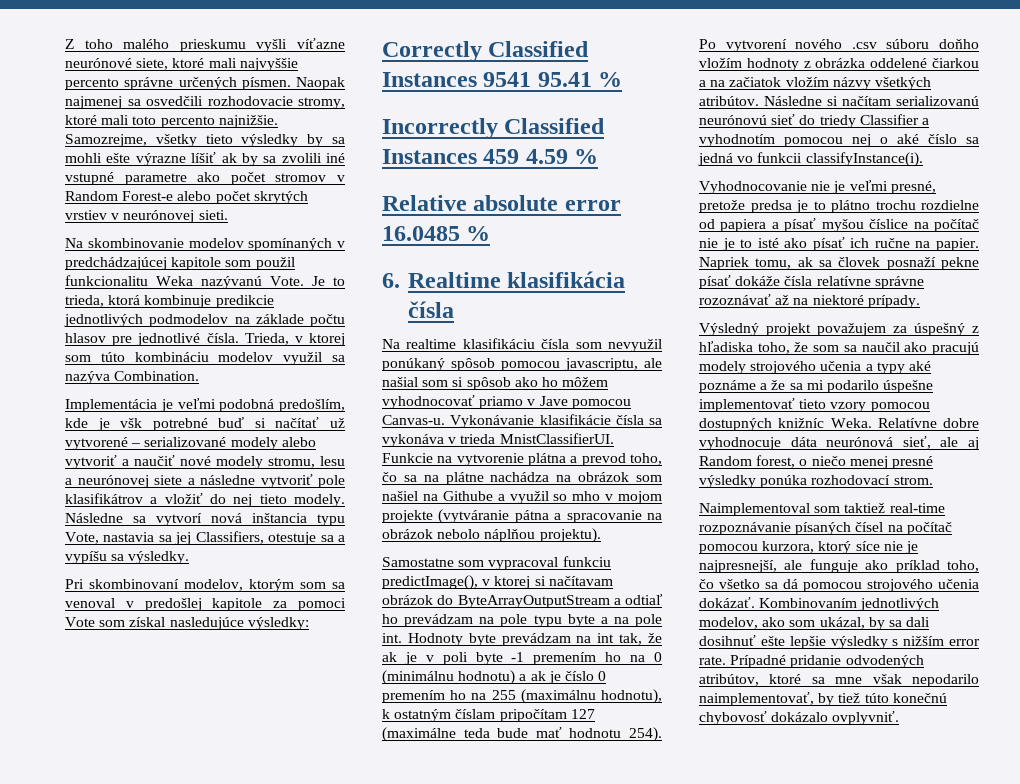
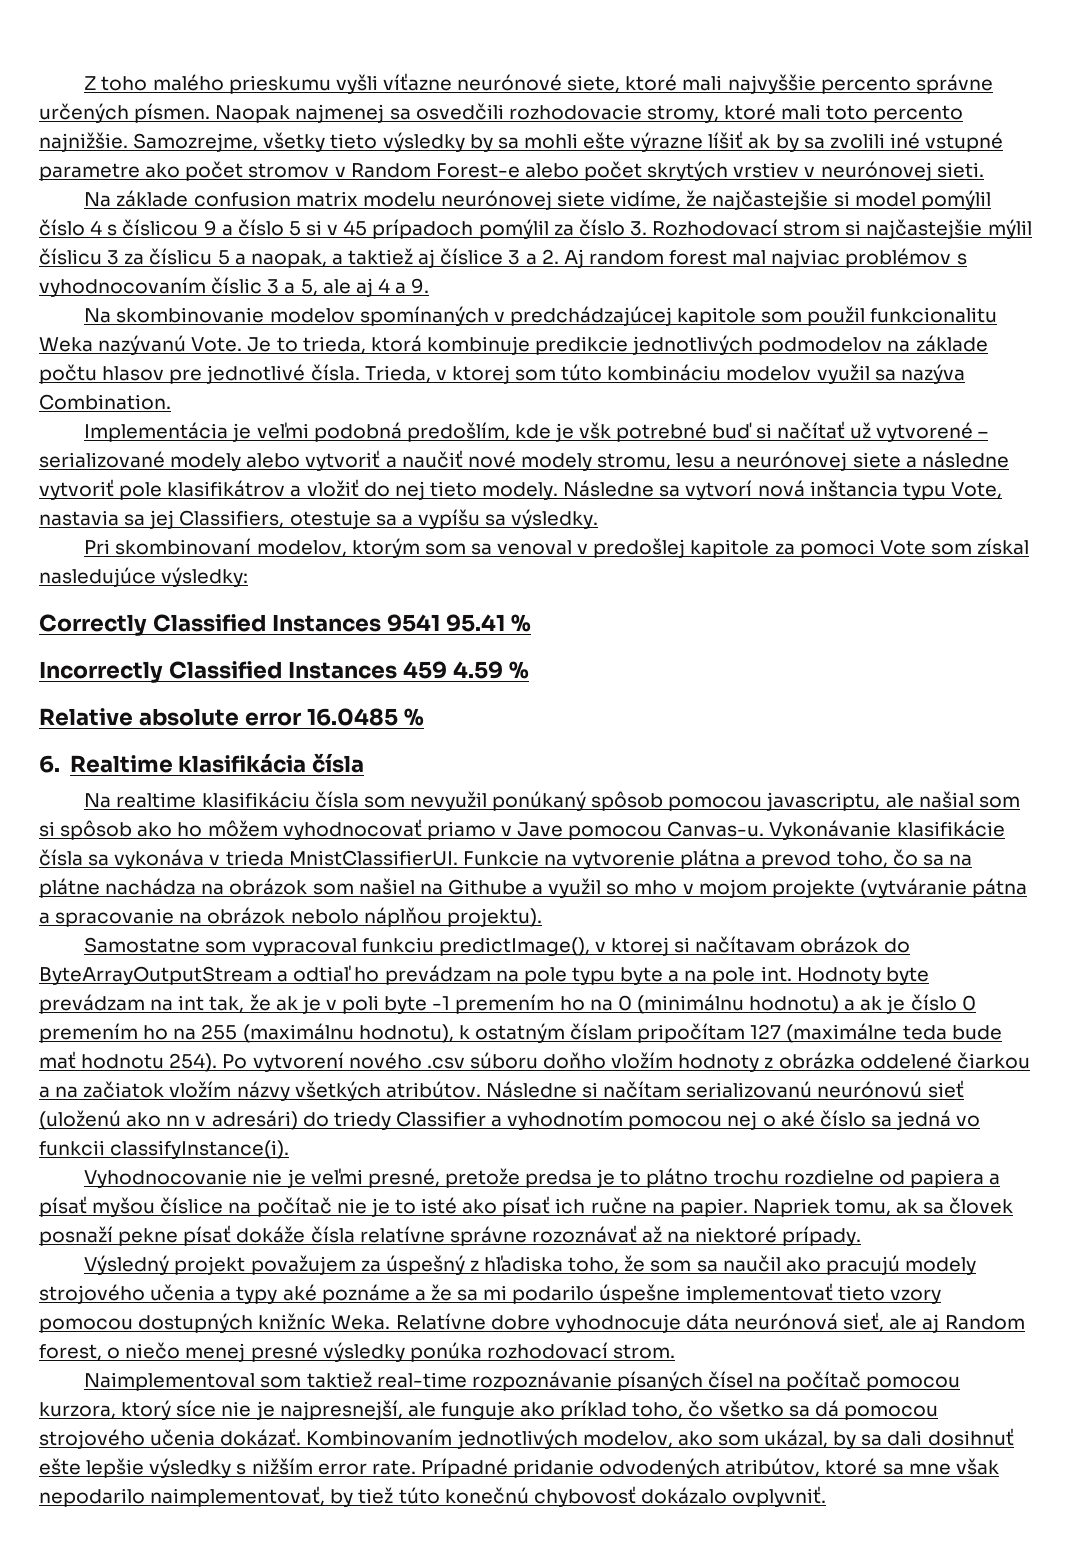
(228, 215) none -> [84,190,991,210] [39,219,1032,239] [39,248,967,268] [39,277,430,297] // Na základe confusion matrix modelu neurónovej siete vidíme, že najčastejšie si model pomýlil číslo 4 s číslicou 9 a číslo 5 si v 45 prípadoch pomýlil za číslo 3. Rozhodovací strom si najčastejšie mýlil číslicu 3 za číslicu 5 a naopak, a taktiež aj číslice 3 a 2. Aj random forest mal najviac problémov s vyhodnocovaním číslic 3 a 5, ale aj 4 a 9.
(796, 119) none -> [39,1110,298,1130] (uloženú ako nn v adresári)

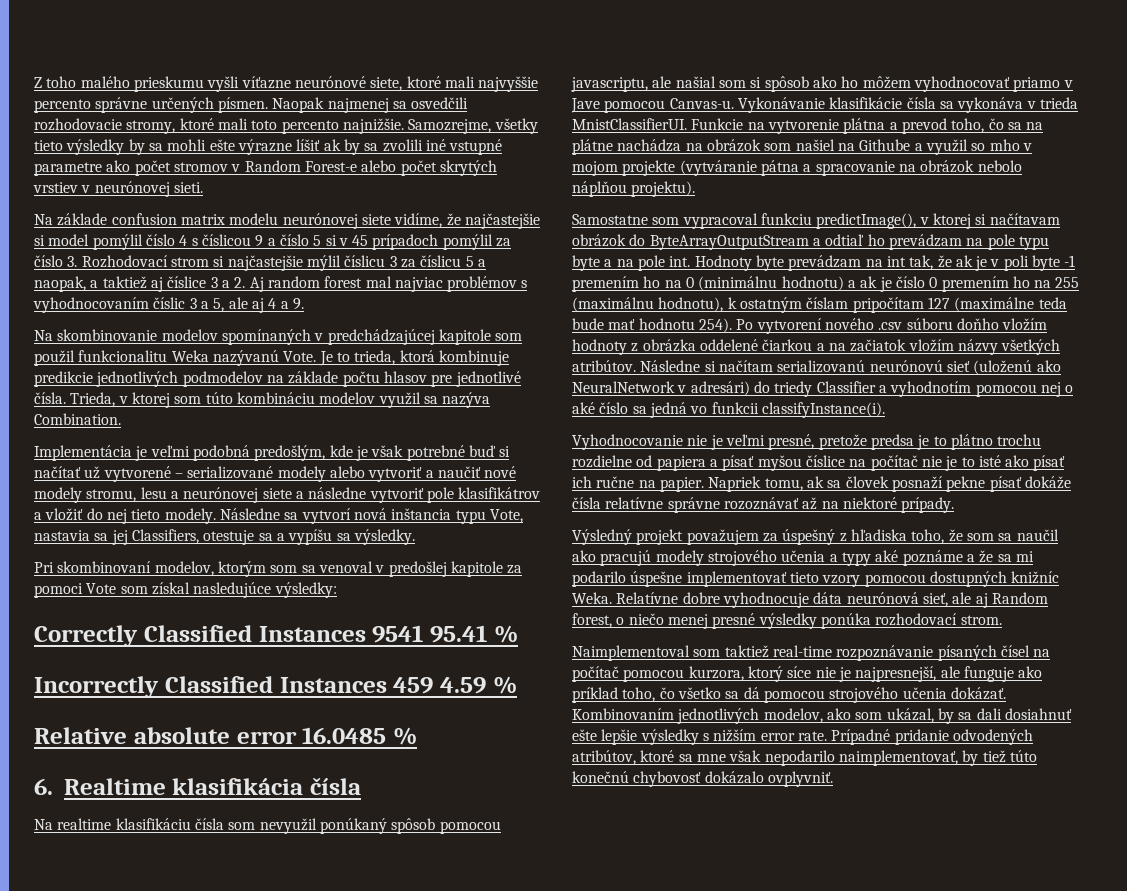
[406,422,510,442] predošlím, -> [254,445,326,461] predošlým,
[579,422,612,439] všk -> [371,445,404,457] však
[166,1115,191,1126] nn -> [572,381,675,393] NeuralNetwork
[927,1428,1014,1446] dosihnuť -> [1004,708,1072,720] dosiahnuť

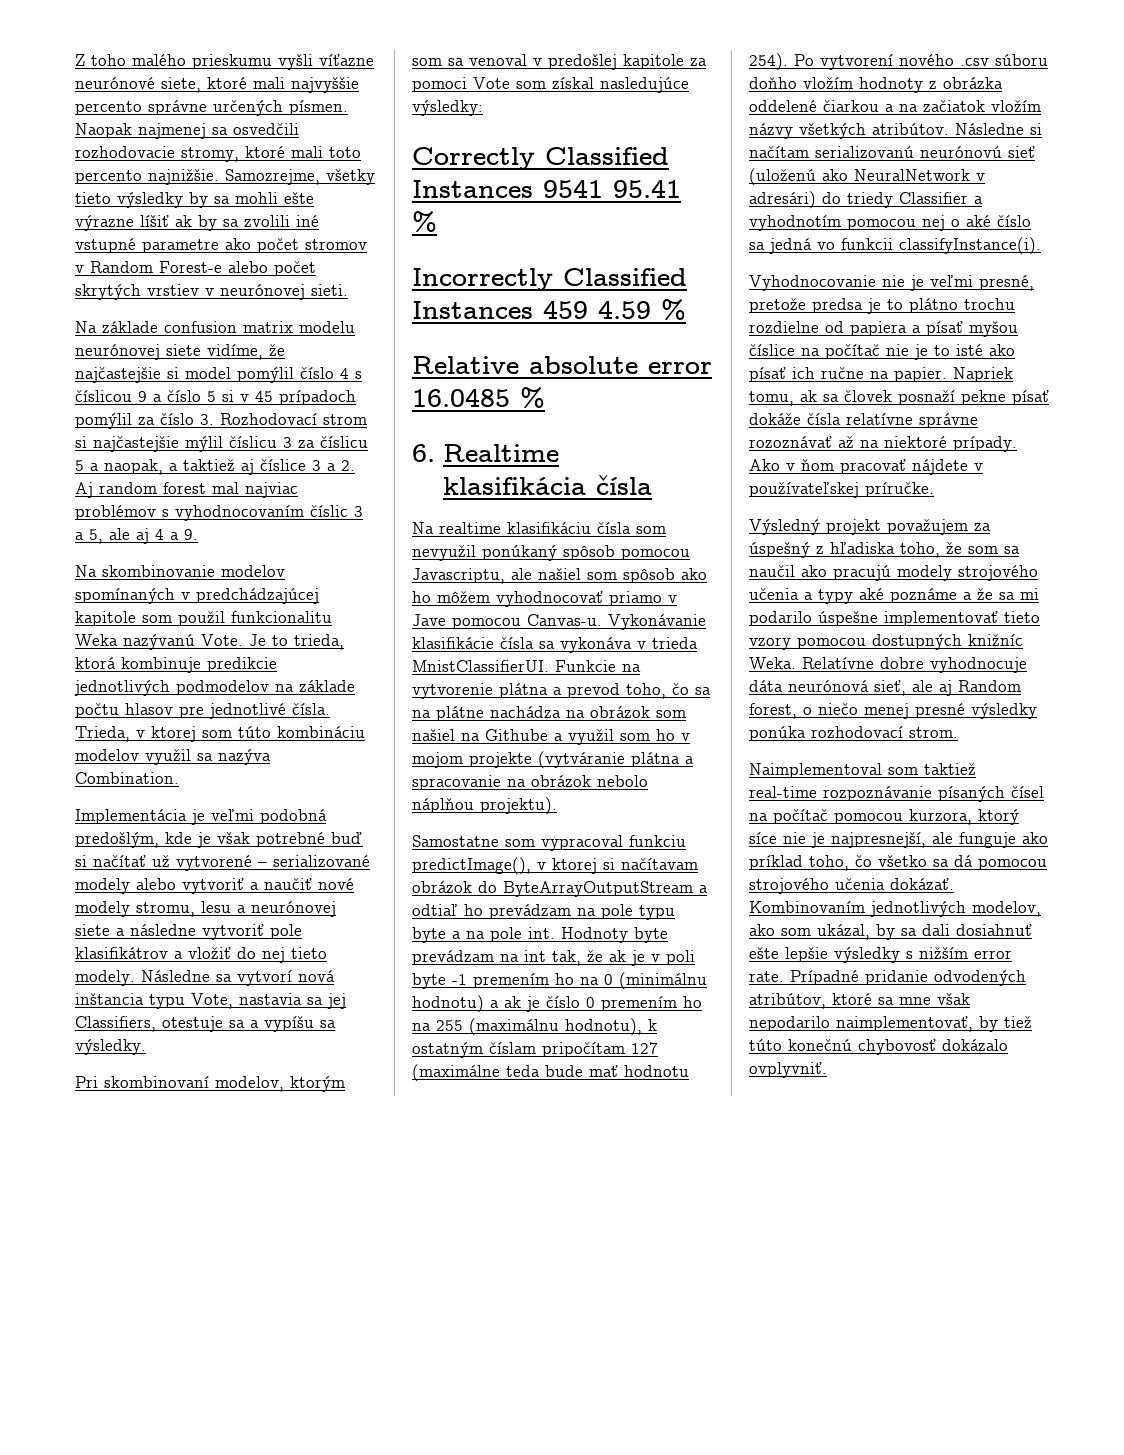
[571,76,762,92] javascriptu, ale našial som si -> [412,568,617,584] Javascriptu, ale našiel som
[971,139,1020,151] so mho -> [620,729,675,741] som ho
[760,160,799,176] pátna -> [631,752,680,767] plátna
(955, 505) none -> [749,459,983,475] [749,482,934,498] Ako v ňom pracovať nájdete v používateľskej príručke.

